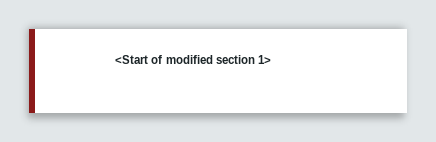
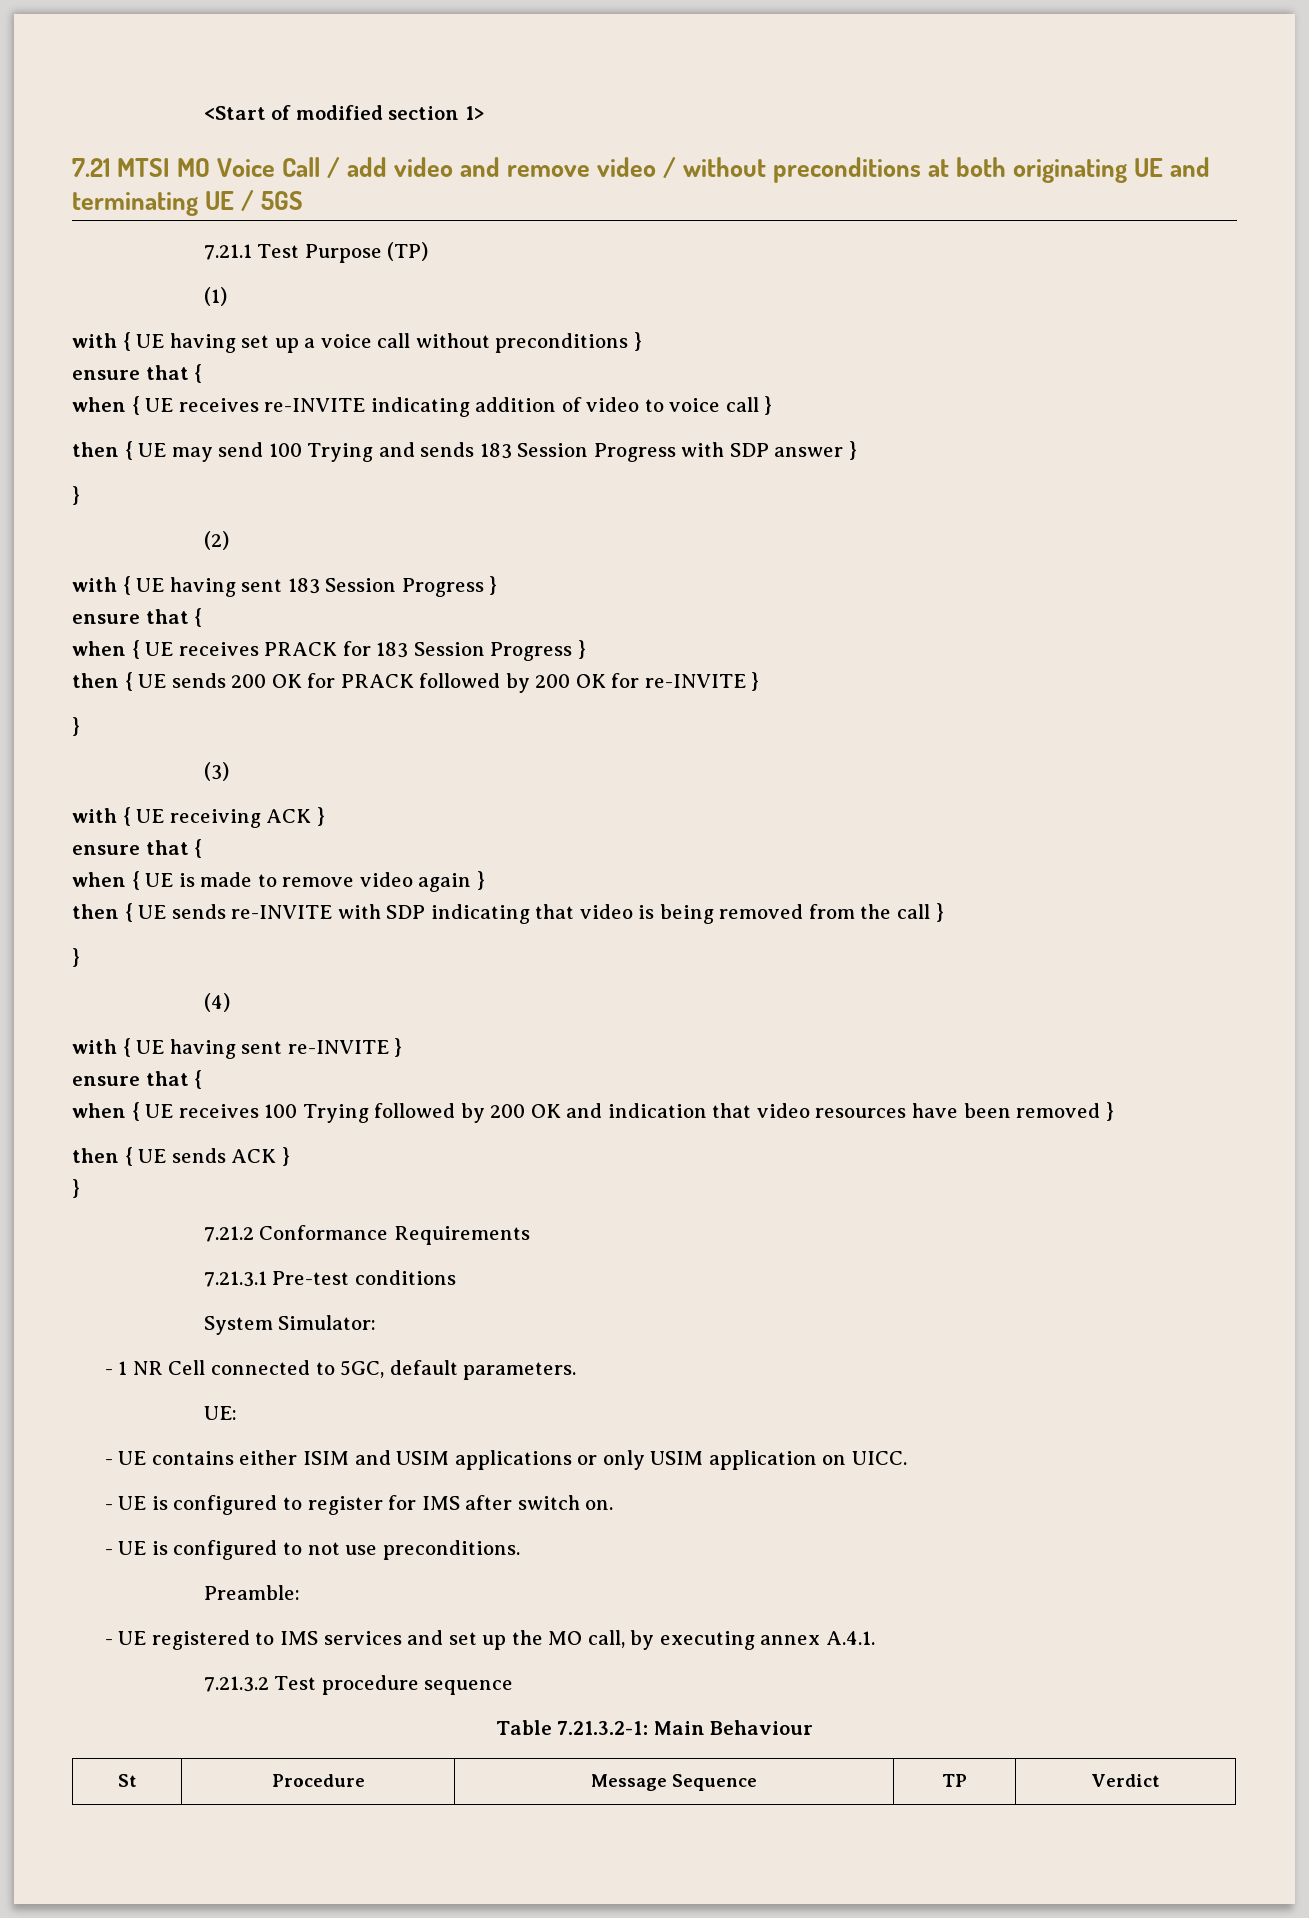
(271, 59) none -> [72,157,1211,183] [72,190,304,216] [203,242,429,263] [203,287,227,306] [72,332,642,353] [72,364,203,383] [72,396,773,417] [72,441,858,462] [72,486,80,505] [203,531,229,550] [72,576,498,597] [72,608,203,627] [72,640,586,661] [72,672,760,693] [72,717,80,736] [203,762,229,781] [72,807,325,828] [72,839,203,858] [72,871,485,892] [72,903,944,924] [72,948,80,967] [203,993,230,1012] [72,1038,403,1059] [72,1070,203,1089] [72,1102,1114,1123] [72,1147,290,1166] [72,1179,80,1198] [203,1225,530,1245] [203,1270,456,1287] [203,1315,377,1335] [104,1360,577,1380] [203,1406,237,1420] [104,1450,907,1470] [104,1495,614,1515] [104,1540,520,1560] [203,1585,300,1600] [104,1630,875,1650] [203,1675,514,1695] [495,1720,814,1735] [117,1774,137,1787] [271,1774,365,1787] [591,1774,757,1791] [942,1774,967,1787] [1091,1774,1161,1787] // 7.21 MTSI MO Voice Call / add video and remove video / without preconditions at both originating UE and terminating UE / 5GS // 7.21.1 Test Purpose (TP) // (1) // with { UE having set up a voice call without preconditions } // ensure that { // when { UE receives re-INVITE indicating addition of video to voice call } // then { UE may send 100 Trying and sends 183 Session Progress with SDP answer } // } // (2) // with { UE having sent 183 Session Progress } // ensure that { // when { UE receives PRACK for 183 Session Progress } // then { UE sends 200 OK for PRACK followed by 200 OK for re-INVITE } // } // (3) // with { UE receiving ACK } // ensure that { // when { UE is made to remove video again } // then { UE sends re-INVITE with SDP indicating that video is being removed from the call } // } // (4) // with { UE having sent re-INVITE } // ensure that { // when { UE receives 100 Trying followed by 200 OK and indication that video resources have been removed } // then { UE sends ACK } // } // 7.21.2 Conformance Requirements // 7.21.3.1 Pre-test conditions // System Simulator: // - 1 NR Cell connected to 5GC, default parameters. // UE: // - UE contains either ISIM and USIM applications or only USIM application on UICC. // - UE is configured to register for IMS after switch on. // - UE is configured to not use preconditions. // Preamble: // - UE registered to IMS services and set up the MO call, by executing annex A.4.1. // 7.21.3.2 Test procedure sequence // Table 7.21.3.2-1: Main Behaviour // St | Procedure | Message Sequence | TP | Verdict

